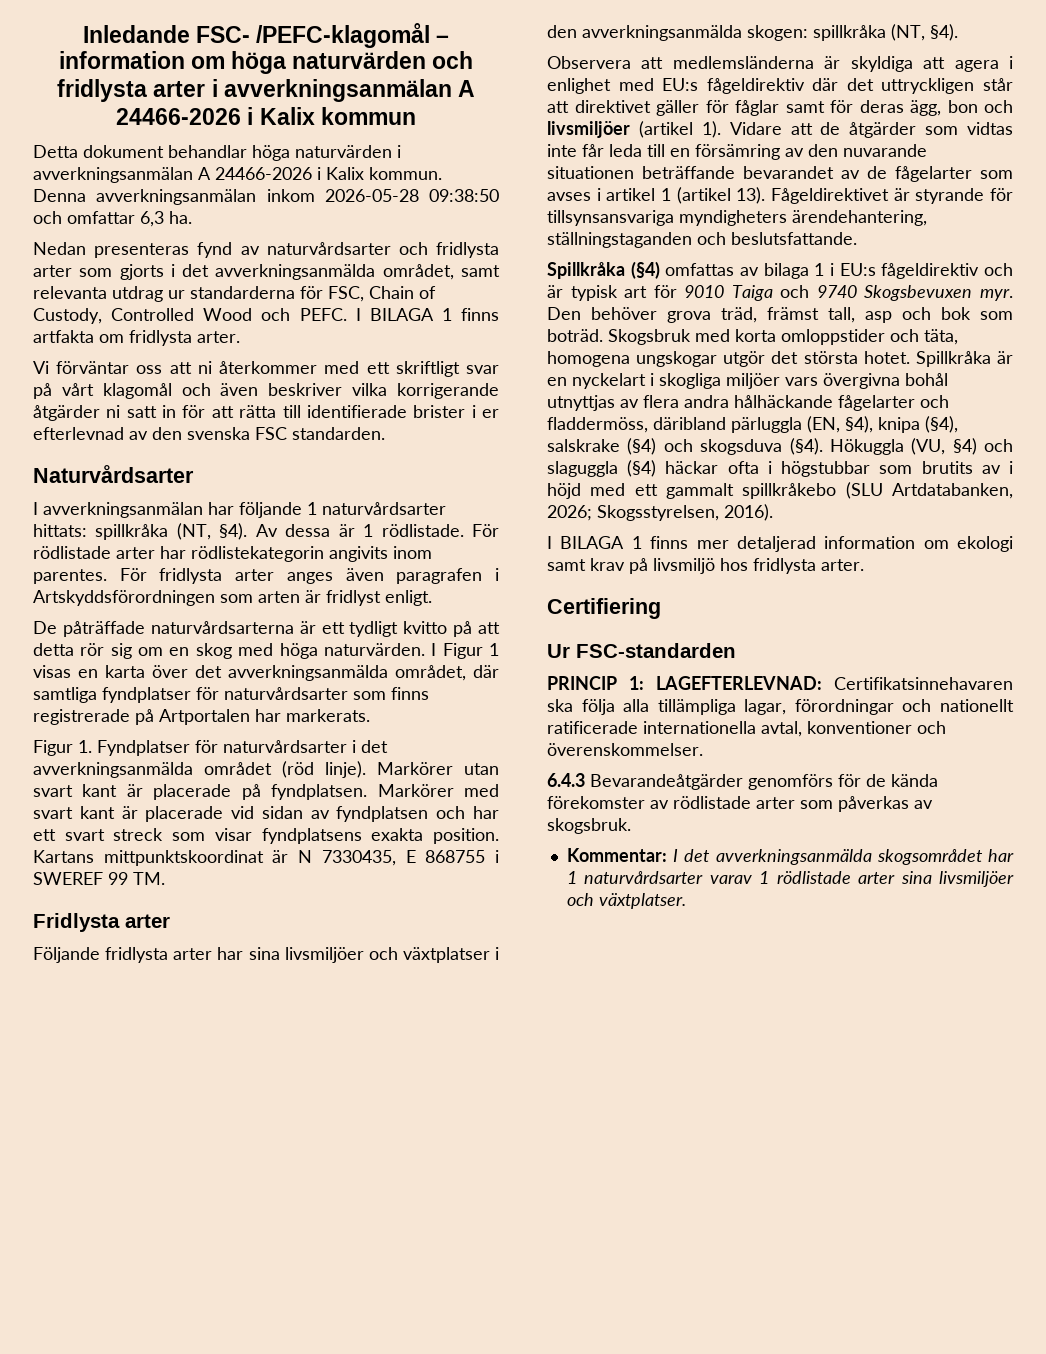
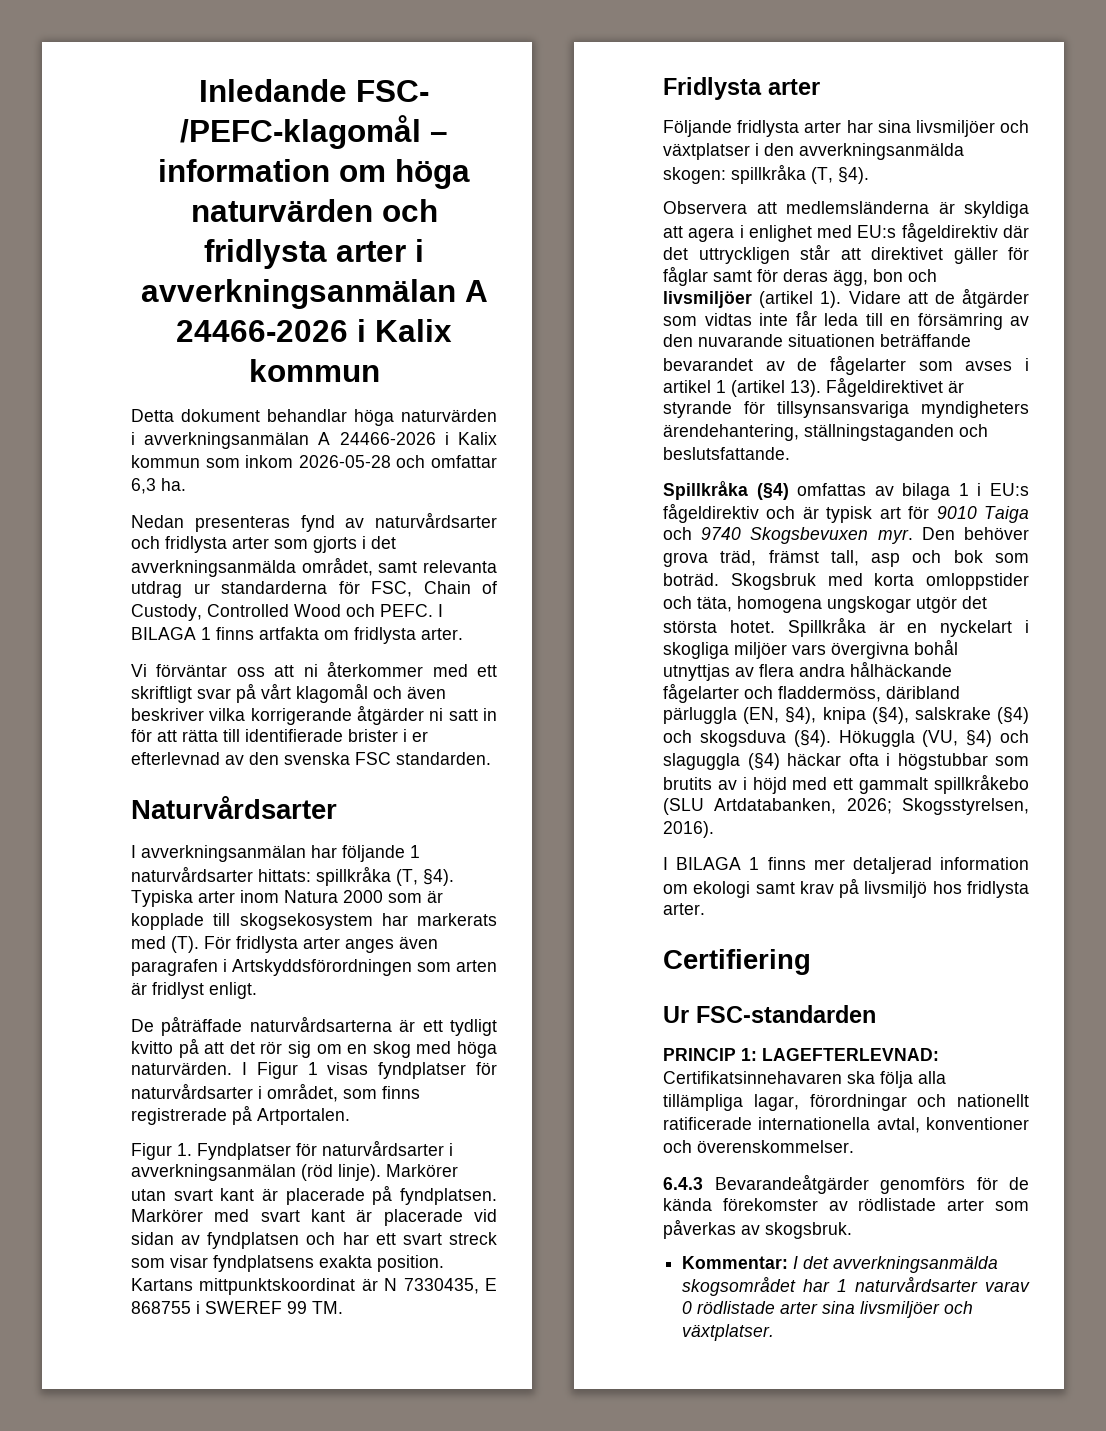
[369,167,442,180] [33,189,257,205] kommun. Denna avverkningsanmälan -> [131,455,240,468] kommun som
[429,189,499,202] 09:38:50 -> (391, 461) none
[176,523,500,540] [33,546,432,562] [33,569,107,584] (NT, §4). Av dessa är 1 rödlistade. För rödlistade arter har rödlistekategorin angivits inom parentes. -> [396,869,454,886] [131,890,443,907] [131,913,497,930] [131,936,199,953] (T, §4). Typiska arter inom Natura 2000 som är kopplade till skogsekosystem har markerats med (T).
[33,643,74,656] detta -> [229,1041,255,1054] det
[78,665,499,681] [33,687,97,703] en karta över det avverkningsanmälda området, där samtliga -> (369, 1068) none
(348, 693) none -> [258,1083,338,1102] i området,
[159,709,370,725] Artportalen har markerats. -> [257,1108,350,1125] Artportalen.
[361,740,388,753] [33,762,272,778] det avverkningsanmälda området -> [131,1164,296,1181] avverkningsanmälan
[891,24,925,41] (NT, -> [811,167,833,184] (T,
[759,871,770,884] 1 -> [682,1301,693,1314] 0

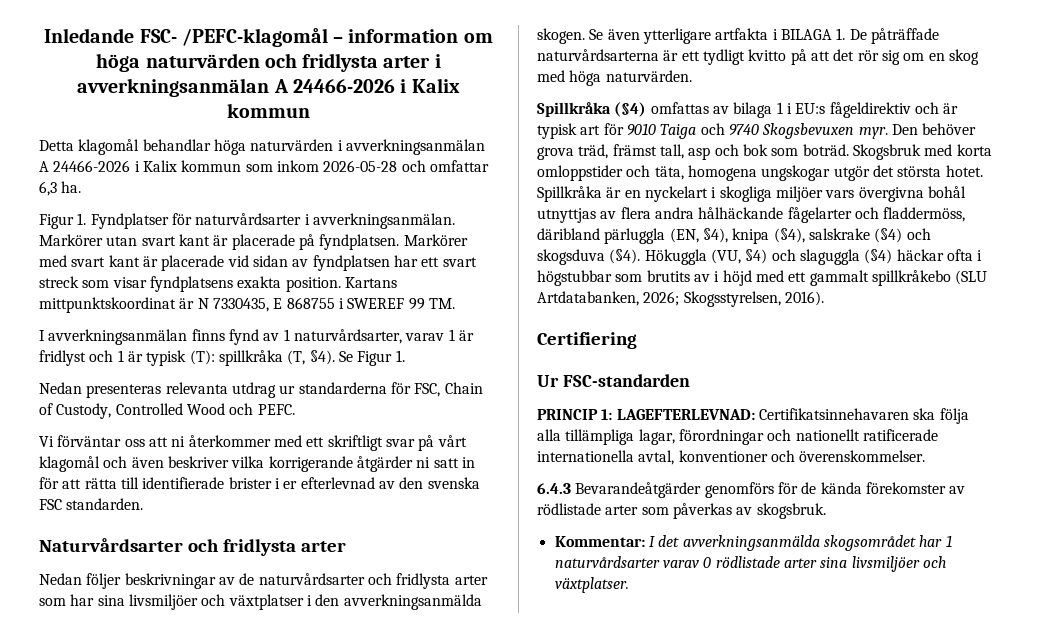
[181,409,260,422] dokument -> [78,139,140,155] klagomål
[131,512,497,532] [131,536,396,553] [131,557,418,577] Nedan presenteras fynd av naturvårdsarter och fridlysta arter som gjorts i det avverkningsanmälda området, samt -> [39,213,455,229] [39,234,468,250] [39,255,477,271] [39,276,397,292] [39,297,455,313] [39,329,474,345] [39,350,405,366] [39,382,162,398] Figur 1. Fyndplatser för naturvårdsarter i avverkningsanmälan. Markörer utan svart kant är placerade på fyndplatsen. Markörer med svart kant är placerade vid sidan av fyndplatsen har ett svart streck som visar fyndplatsens exakta position. Kartans mittpunktskoordinat är N 7330435, E 868755 i SWEREF 99 TM. // I avverkningsanmälan finns fynd av 1 naturvårdsarter, varav 1 är fridlyst och 1 är typisk (T): spillkråka (T, §4). Se Figur 1. // Nedan presenteras
[438,604,443,617] [131,627,463,644] I BILAGA 1 finns artfakta om fridlysta arter. -> (295, 409) none
[131,845,420,862] [131,866,454,886] [131,890,443,907] [131,913,497,930] [131,936,438,953] [131,959,497,976] [131,982,257,999] // I avverkningsanmälan har följande 1 naturvårdsarter hittats: spillkråka (T, §4). Typiska arter inom Natura 2000 som är kopplade till skogsekosystem har markerats med (T). För fridlysta arter anges även paragrafen i Artskyddsförordningen som arten är fridlyst enligt. // -> [187,539,346,556] [39,573,488,589] [39,594,482,610] [537,28,846,44] och fridlysta arter // Nedan följer beskrivningar av de naturvårdsarter och fridlysta arter som har sina livsmiljöer och växtplatser i den avverkningsanmälda skogen. Se även ytterligare artfakta i BILAGA 1.
[241,1062,497,1079] [131,1083,420,1102] [131,1105,350,1125] [131,1140,453,1160] [131,1164,458,1181] [131,1185,497,1205] [131,1209,497,1226] [131,1232,497,1249] [131,1255,444,1272] [131,1278,497,1295] [131,1301,343,1314] [663,77,820,100] [663,120,1029,137] [663,143,964,160] [663,164,869,184] [663,201,1029,218] [663,222,1029,242] [663,244,1029,264] [663,266,937,286] [663,288,1029,308] [663,310,1029,330] [663,334,971,347] [663,355,1029,375] [663,377,964,397] [663,401,1029,418] [663,424,988,441] [663,447,790,460] I Figur 1 visas fyndplatser för naturvårdsarter i området, som finns registrerade på Artportalen. // Figur 1. Fyndplatser för naturvårdsarter i avverkningsanmälan (röd linje). Markörer utan svart kant är placerade på fyndplatsen. Markörer med svart kant är placerade vid sidan av fyndplatsen och har ett svart streck som visar fyndplatsens exakta position. Kartans mittpunktskoordinat är N 7330435, E 868755 i SWEREF 99 TM. // Fridlysta arter // Följande fridlysta arter har sina livsmiljöer och växtplatser i den avverkningsanmälda skogen: spillkråka (T, §4). // Observera att medlemsländerna är skyldiga att agera i enlighet med EU:s fågeldirektiv där det uttryckligen står att direktivet gäller för fåglar samt för deras ägg, bon och livsmiljöer (artikel 1). Vidare att de åtgärder som vidtas inte får leda till en försämring av den nuvarande situationen beträffande bevarandet av de fågelarter som avses i artikel 1 (artikel 13). Fågeldirektivet är styrande för tillsynsansvariga myndigheters ärendehantering, ställningstaganden och beslutsfattande. -> (692, 76) none
[663,857,1029,874] [663,878,1029,898] [663,903,705,915] // I BILAGA 1 finns mer detaljerad information om ekologi samt krav på livsmiljö hos fridlysta arter. -> (824, 298) none

